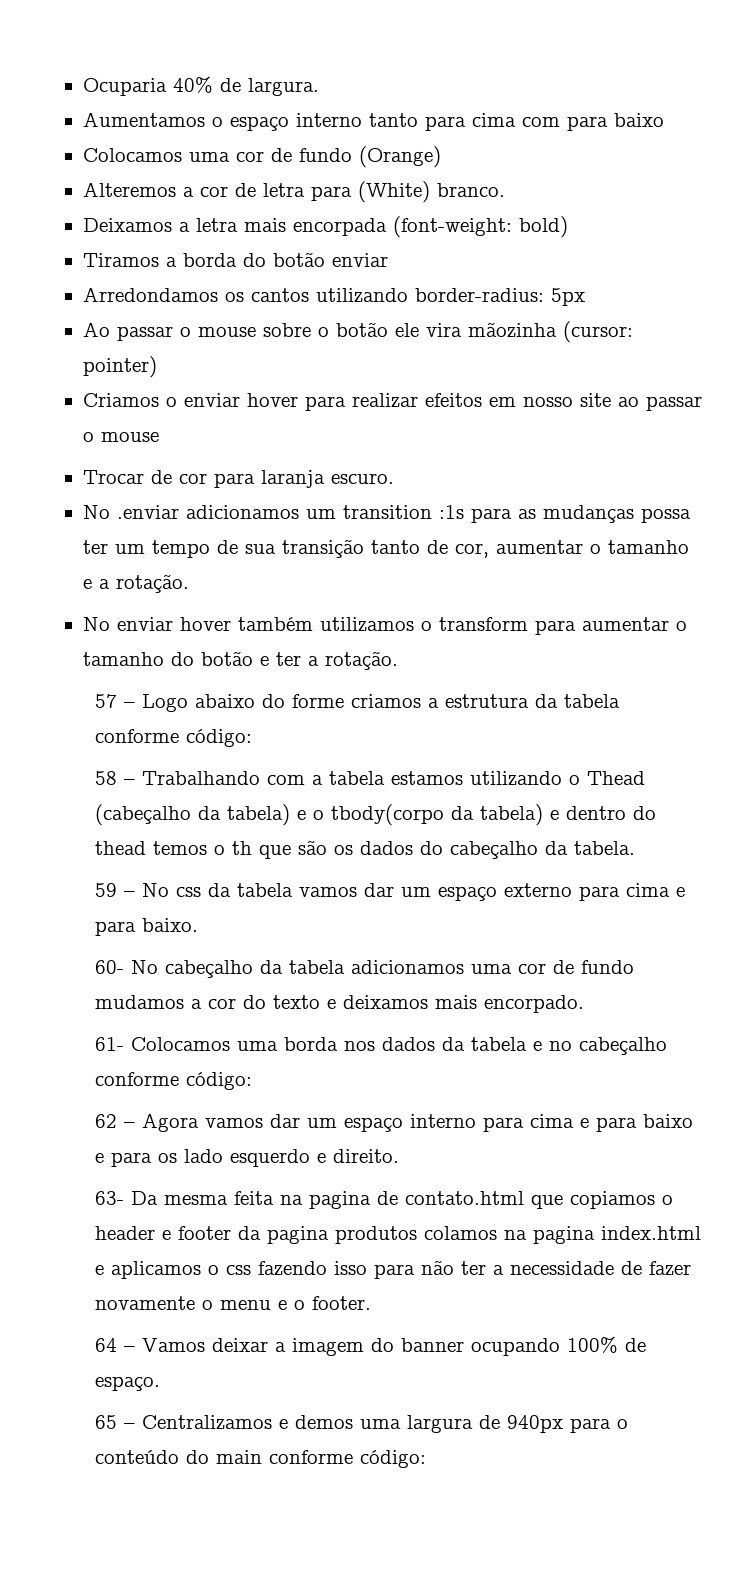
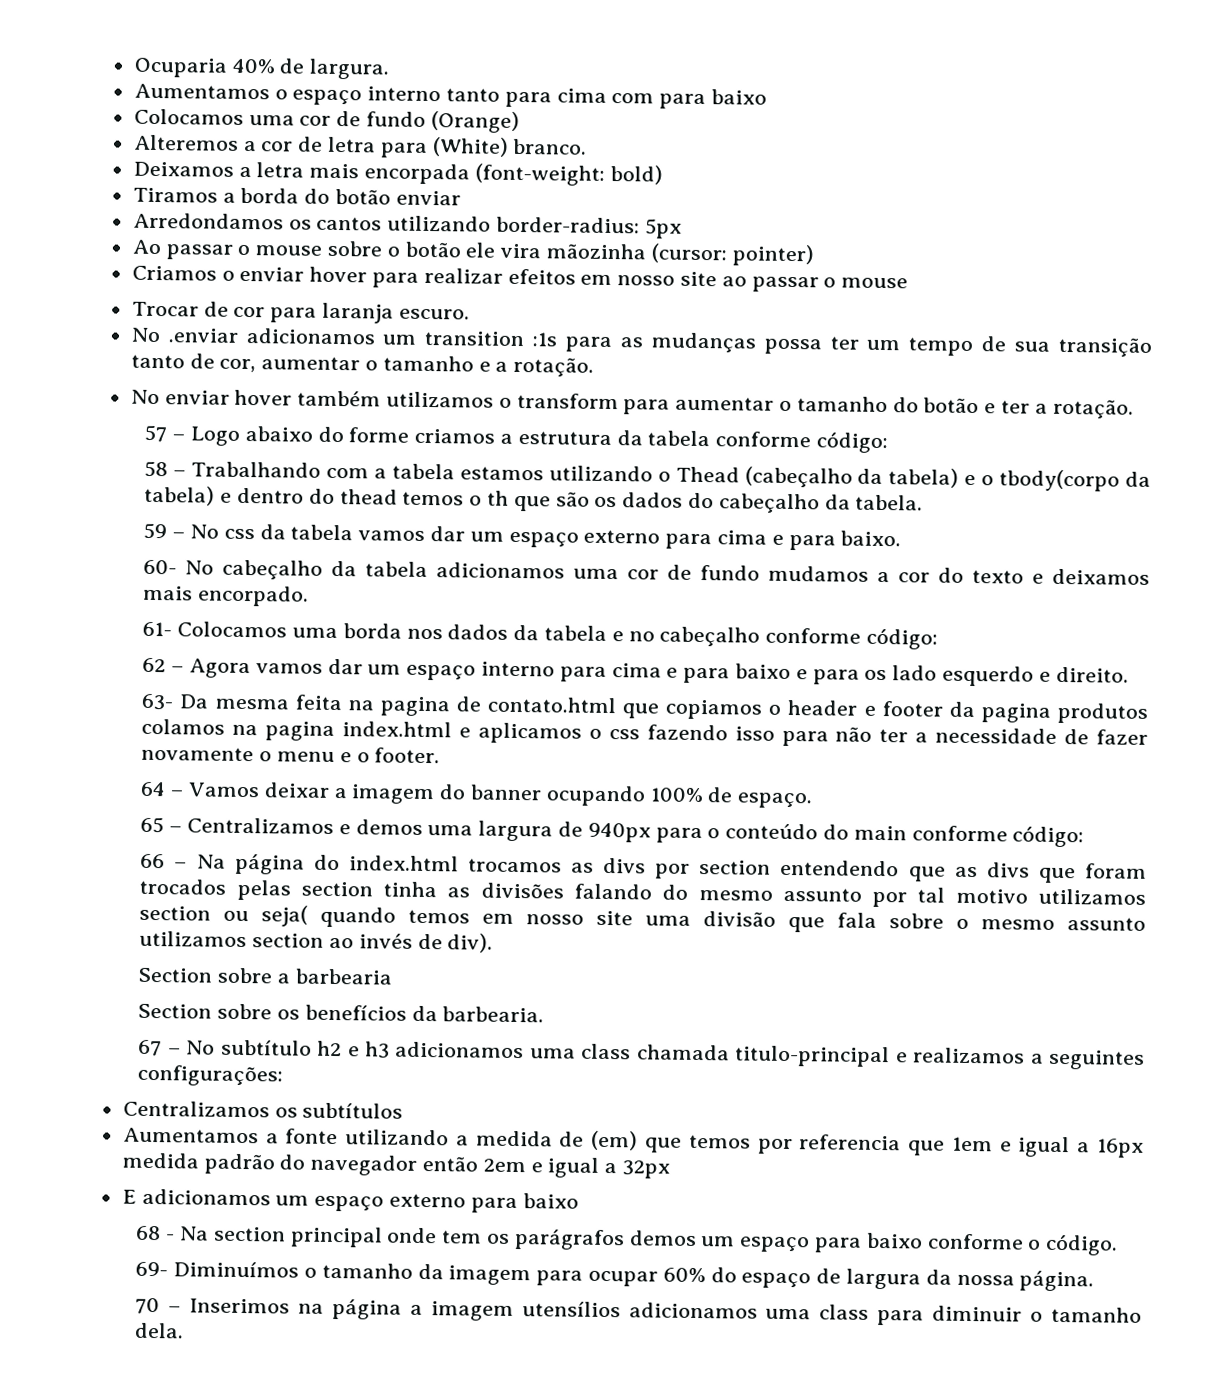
(426, 1459) none -> [140,853,1147,884] [139,878,1146,908] [139,905,1147,933] [139,930,494,953] [138,967,393,985] [138,1003,545,1023] [138,1039,1145,1070] [137,1064,284,1087] [122,1100,404,1119] [122,1127,1145,1158] [121,1152,671,1179] [121,1188,579,1214] [136,1225,1119,1256] [135,1261,1095,1292] [135,1297,1142,1326] [134,1322,185,1339] // 66 – Na página do index.html trocamos as divs por section entendendo que as divs que foram trocados pelas section tinha as divisões falando do mesmo assunto por tal motivo utilizamos section ou seja( quando temos em nosso site uma divisão que fala sobre o mesmo assunto utilizamos section ao invés de div). // Section sobre a barbearia // Section sobre os benefícios da barbearia. // 67 – No subtítulo h2 e h3 adicionamos uma class chamada titulo-principal e realizamos a seguintes configurações: // Centralizamos os subtítulos // Aumentamos a fonte utilizando a medida de (em) que temos por referencia que 1em e igual a 16px medida padrão do navegador então 2em e igual a 32px // E adicionamos um espaço externo para baixo // 68 - Na section principal onde tem os parágrafos demos um espaço para baixo conforme o código. // 69- Diminuímos o tamanho da imagem para ocupar 60% do espaço de largura da nossa página. // 70 – Inserimos na página a imagem utensílios adicionamos uma class para diminuir o tamanho dela.

